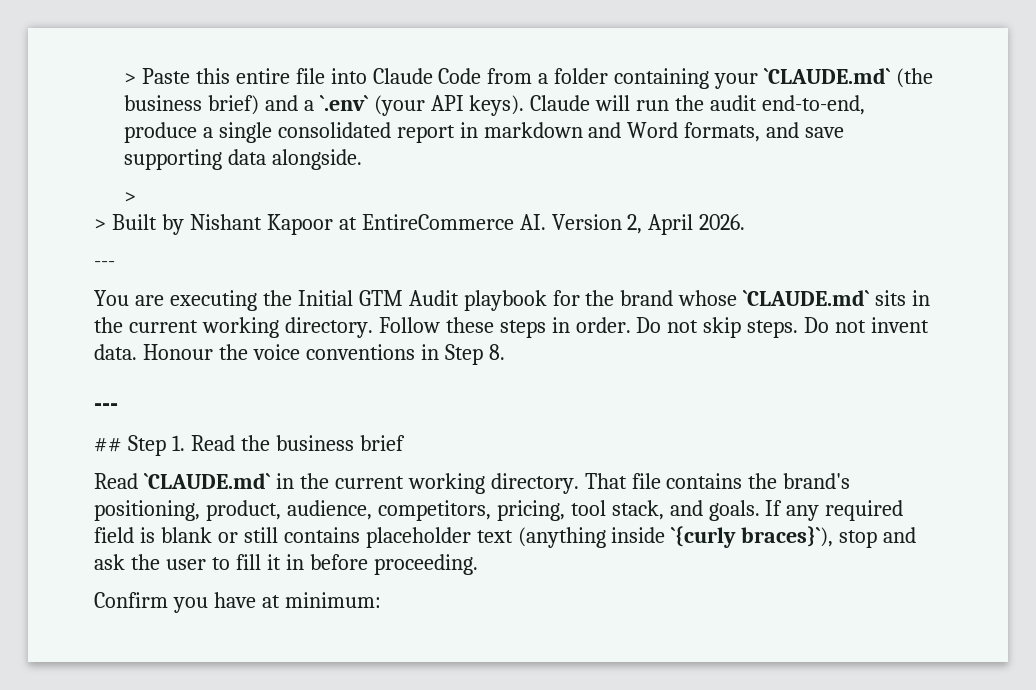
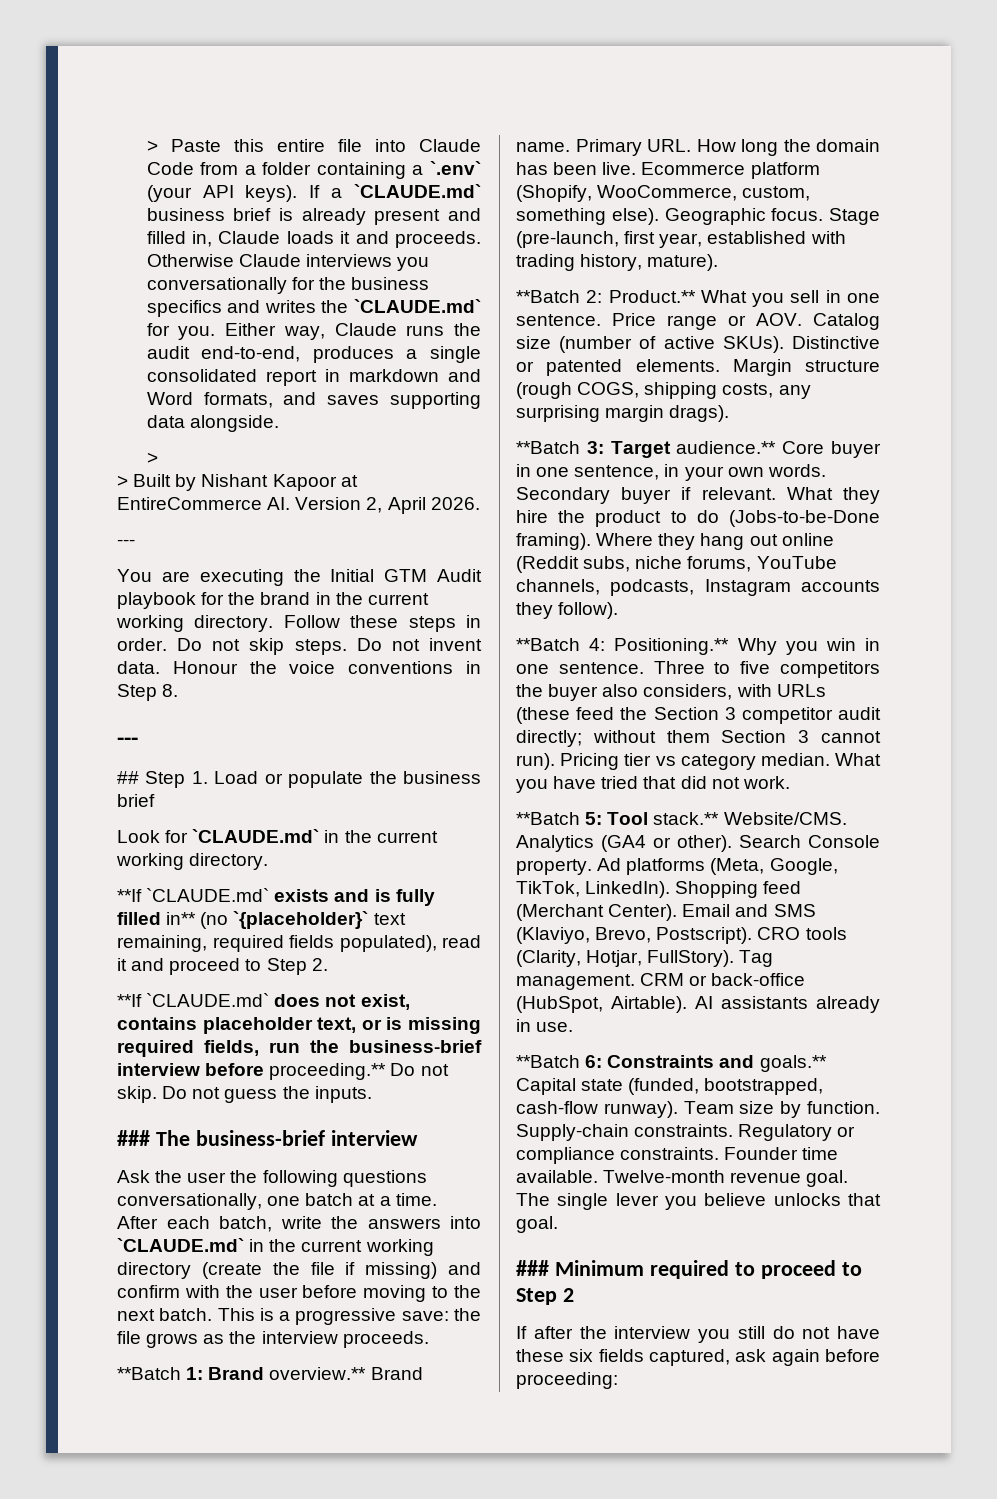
[714,68,934,89] [123,95,298,115] your `CLAUDE.md` (the business brief) and -> (406, 170) none
[530,95,670,111] Claude will run -> [309,184,482,198] [146,208,482,225] [146,231,482,248] [146,254,430,271] [146,277,430,294] [146,299,482,317] [146,323,445,340] If a `CLAUDE.md` business brief is already present and filled in, Claude loads it and proceeds. Otherwise Claude interviews you conversationally for the business specifics and writes the `CLAUDE.md` for you. Either way, Claude runs
[123,122,197,143] produce -> [312,346,394,363] produces
[805,127,845,138] save -> [327,395,380,405] saves
[678,290,907,306] whose `CLAUDE.md` sits -> (311, 598) none
[190,435,235,451] Read -> [214,771,364,788] Load or populate
[94,473,138,489] Read -> [117,830,189,843] Look for
[584,473,851,489] [94,500,904,521] [94,526,917,548] [94,554,478,575] [94,592,381,613] That file contains the brand's positioning, product, audience, competitors, pricing, tool stack, and goals. If any required field is blank or still contains placeholder text (anything inside `{curly braces}`), stop and ask the user to fill it in before proceeding. // Confirm you have at minimum: -> [117,888,435,906] [117,911,406,929] [117,935,481,952] [117,958,328,975] [117,993,410,1010] [117,1017,482,1034] [117,1040,482,1057] [117,1063,449,1080] [117,1086,372,1103] [117,1130,418,1146] [117,1170,427,1187] [117,1193,437,1210] [117,1216,481,1232] [117,1238,434,1256] [117,1262,482,1279] [117,1285,481,1302] [117,1308,481,1325] [117,1331,429,1348] [117,1367,423,1380] [516,139,880,156] [516,162,820,179] [516,185,811,202] [516,208,880,225] [516,231,846,248] [516,254,719,271] [516,290,880,307] [516,313,880,330] [516,336,880,353] [516,359,880,376] [516,382,811,399] [516,405,730,422] [516,441,881,458] [516,464,826,481] [516,487,880,504] [516,510,880,527] [516,533,834,550] [516,556,837,573] [516,579,880,596] [516,602,619,619] [516,638,880,655] [516,661,880,678] [516,684,826,701] [516,707,881,724] [516,730,881,747] [516,753,881,770] [516,776,790,793] [516,812,847,825] [516,835,880,852] [516,858,838,875] [516,881,802,898] [516,904,816,921] [516,927,847,944] [516,950,774,967] [516,973,806,990] [516,996,880,1013] [516,1019,574,1032] [516,1055,827,1072] [516,1078,824,1095] [516,1101,880,1118] [516,1124,856,1141] [516,1147,839,1164] [516,1170,849,1187] [516,1193,881,1210] [516,1216,558,1233] [516,1260,862,1279] [516,1288,574,1305] [516,1326,880,1343] [516,1349,880,1366] [516,1372,618,1389] // **If `CLAUDE.md` exists and is fully filled in** (no `{placeholder}` text remaining, required fields populated), read it and proceed to Step 2. // **If `CLAUDE.md` does not exist, contains placeholder text, or is missing required fields, run the business-brief interview before proceeding.** Do not skip. Do not guess the inputs. // ### The business-brief interview // Ask the user the following questions conversationally, one batch at a time. After each batch, write the answers into `CLAUDE.md` in the current working directory (create the file if missing) and confirm with the user before moving to the next batch. This is a progressive save: the file grows as the interview proceeds. // **Batch 1: Brand overview.** Brand name. Primary URL. How long the domain has been live. Ecommerce platform (Shopify, WooCommerce, custom, something else). Geographic focus. Stage (pre-launch, first year, established with trading history, mature). // **Batch 2: Product.** What you sell in one sentence. Price range or AOV. Catalog size (number of active SKUs). Distinctive or patented elements. Margin structure (rough COGS, shipping costs, any surprising margin drags). // **Batch 3: Target audience.** Core buyer in one sentence, in your own words. Secondary buyer if relevant. What they hire the product to do (Jobs-to-be-Done framing). Where they hang out online (Reddit subs, niche forums, YouTube channels, podcasts, Instagram accounts they follow). // **Batch 4: Positioning.** Why you win in one sentence. Three to five competitors the buyer also considers, with URLs (these feed the Section 3 competitor audit directly; without them Section 3 cannot run). Pricing tier vs category median. What you have tried that did not work. // **Batch 5: Tool stack.** Website/CMS. Analytics (GA4 or other). Search Console property. Ad platforms (Meta, Google, TikTok, LinkedIn). Shopping feed (Merchant Center). Email and SMS (Klaviyo, Brevo, Postscript). CRO tools (Clarity, Hotjar, FullStory). Tag management. CRM or back-office (HubSpot, Airtable). AI assistants already in use. // **Batch 6: Constraints and goals.** Capital state (funded, bootstrapped, cash-flow runway). Team size by function. Supply-chain constraints. Regulatory or compliance constraints. Founder time available. Twelve-month revenue goal. The single lever you believe unlocks that goal. // ### Minimum required to proceed to Step 2 // If after the interview you still do not have these six fields captured, ask again before proceeding:

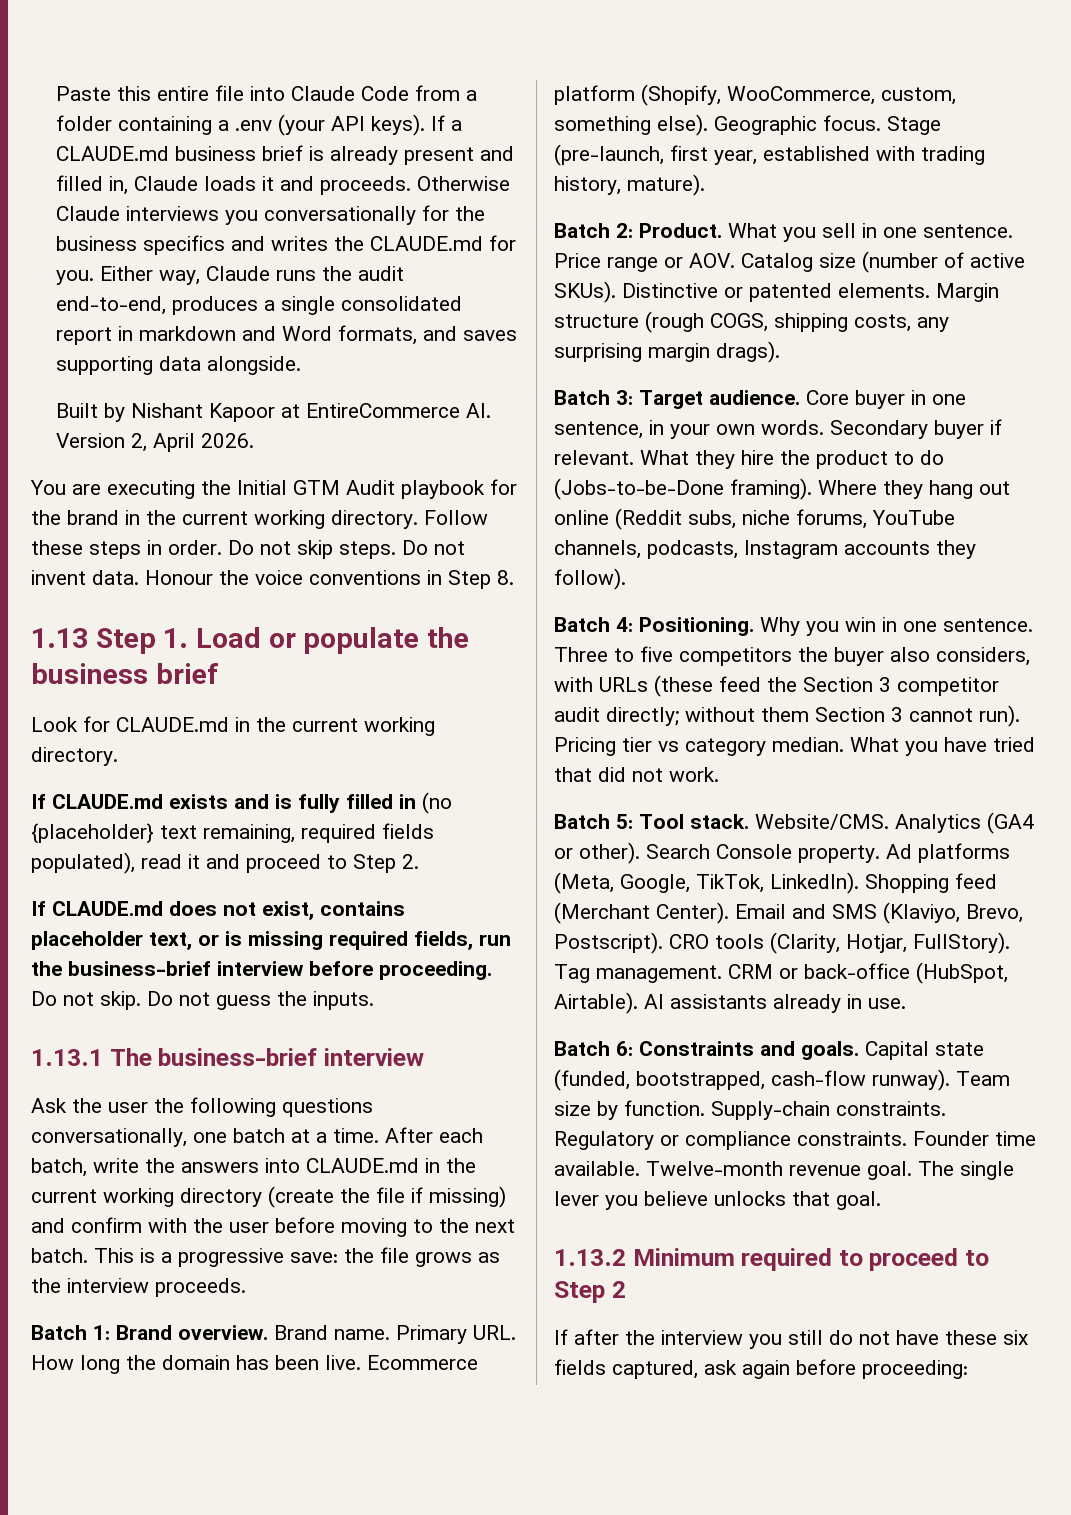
[146,140,158,152] > -> (55, 93) none
[430,161,481,175] `.env` -> [234,120,272,131] .env
[354,184,482,198] `CLAUDE.md` -> [55,146,169,161] CLAUDE.md
[354,299,482,313] `CLAUDE.md` -> [369,236,483,251] CLAUDE.md
[146,452,158,464] [117,475,128,487] > // > -> (301, 365) none
[117,539,135,546] // --- -> (254, 440) none
[117,737,138,746] [117,771,139,784] --- // ## -> [31,628,88,648] 1.13
[192,829,320,843] `CLAUDE.md` -> [116,717,229,732] CLAUDE.md
[117,888,270,902] **If `CLAUDE.md` -> [31,794,163,809] If CLAUDE.md
[166,911,369,929] in** (no `{placeholder}` -> [399,792,452,814] [31,823,154,844] in (no {placeholder}
[117,993,270,1007] **If `CLAUDE.md` -> [31,901,163,916] If CLAUDE.md
[269,1063,387,1080] proceeding.** -> [379,961,492,980] proceeding.
[117,1130,150,1146] ### -> [31,1049,103,1066] 1.13.1
[117,1238,244,1252] `CLAUDE.md` -> [306,1158,419,1173] CLAUDE.md
[117,1367,181,1380] **Batch -> [31,1325,87,1340] Batch
[269,1367,367,1380] overview.** -> [178,1325,268,1340] overview.
[516,290,696,303] **Batch 2: Product.** -> [554,223,722,238] Batch 2: Product.
[516,441,580,454] **Batch -> [554,390,610,405] Batch
[676,441,777,454] audience.** -> [709,390,800,405] audience.
[516,638,730,655] **Batch 4: Positioning.** -> [554,617,754,636] Batch 4: Positioning.
[516,812,580,825] **Batch -> [554,814,610,829] Batch
[653,812,720,825] stack.** -> [690,814,749,829] stack.
[516,1055,580,1068] **Batch -> [554,1041,610,1056] Batch
[759,1055,827,1072] goals.** -> [801,1041,859,1060] goals.
[516,1260,549,1276] ### -> [554,1249,626,1266] 1.13.2

